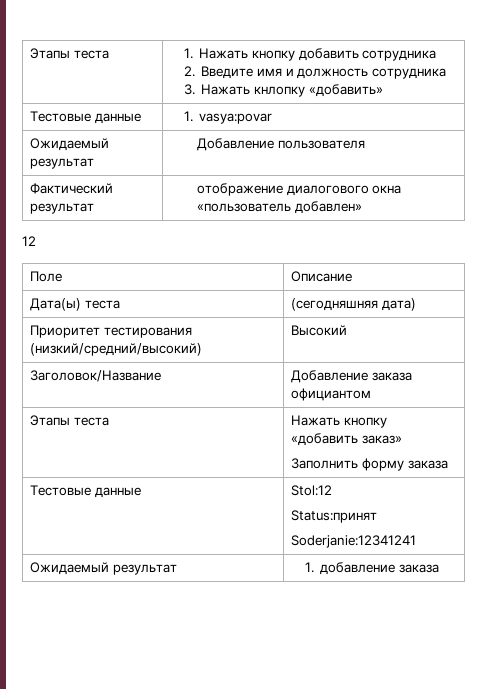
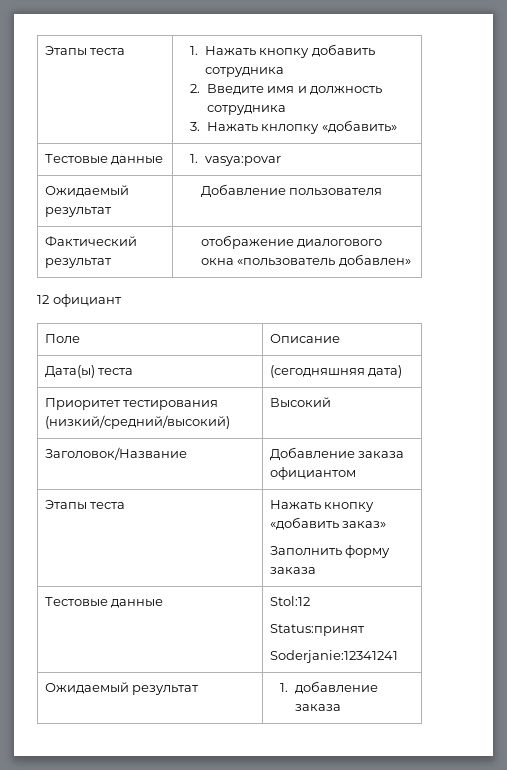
(36, 241) none -> [52,294,122,307] официант

